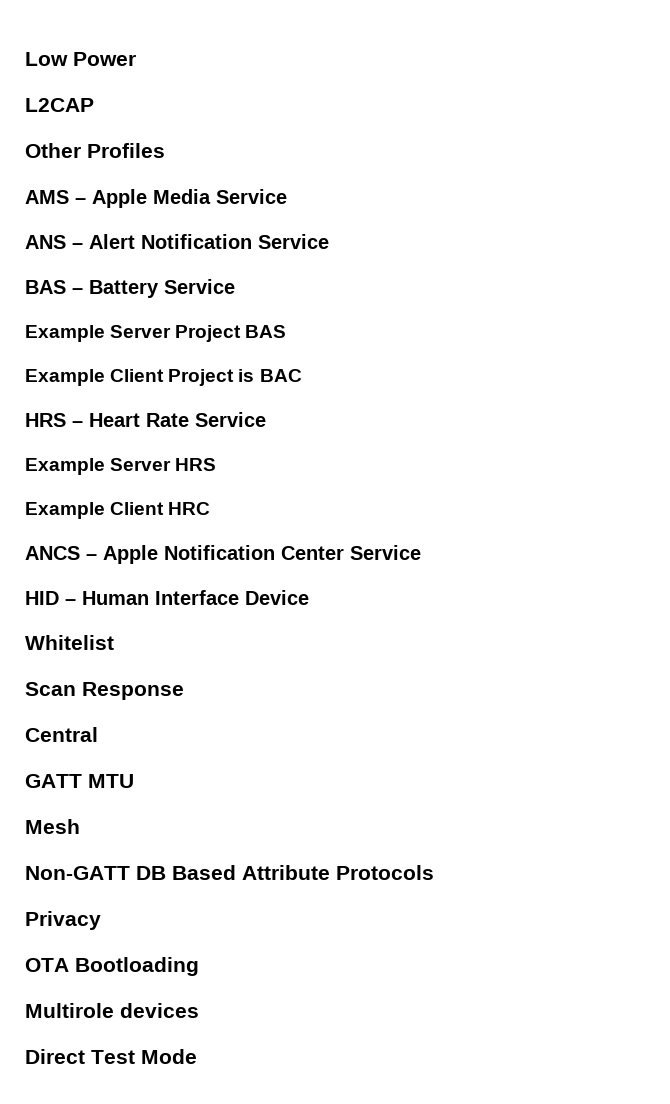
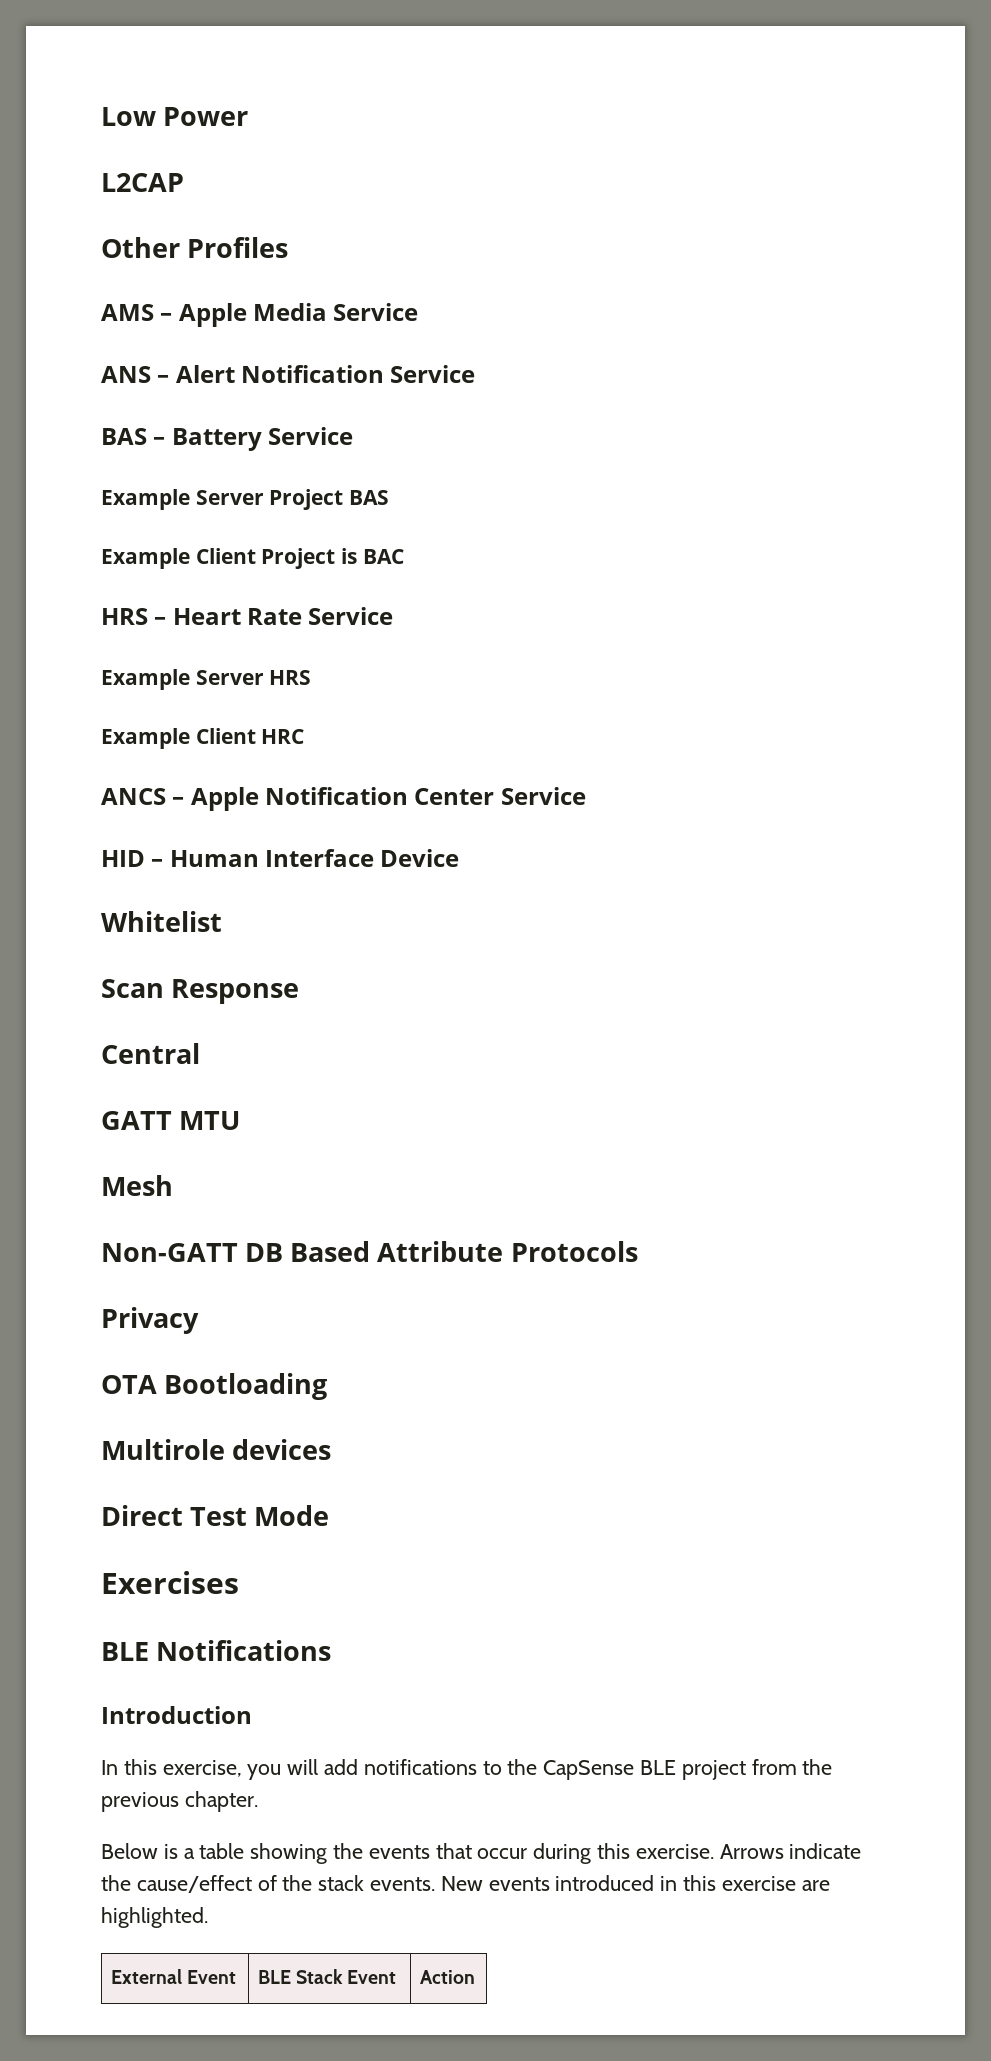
(197, 1056) none -> [101,1571,239,1594] [101,1640,332,1661] [101,1706,252,1724] [101,1759,833,1780] [101,1791,258,1812] [101,1843,862,1864] [101,1875,830,1893] [101,1907,208,1928] [110,1969,237,1984] [257,1969,397,1984] [419,1970,475,1984] // Exercises // BLE Notifications // Introduction // In this exercise, you will add notifications to the CapSense BLE project from the previous chapter. // Below is a table showing the events that occur during this exercise. Arrows indicate the cause/effect of the stack events. New events introduced in this exercise are highlighted. // External Event | BLE Stack Event | Action

